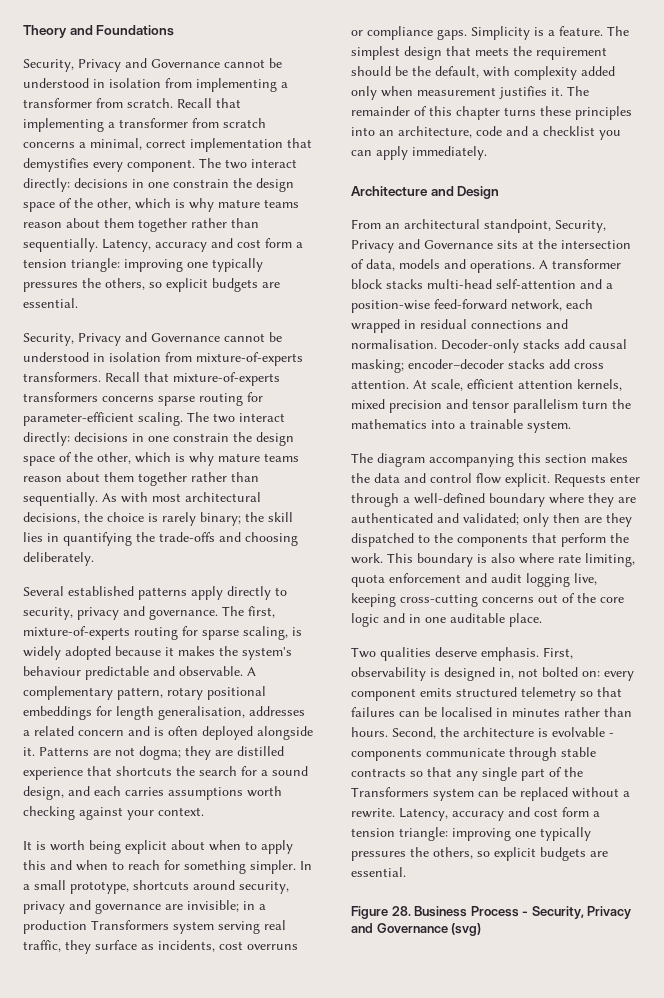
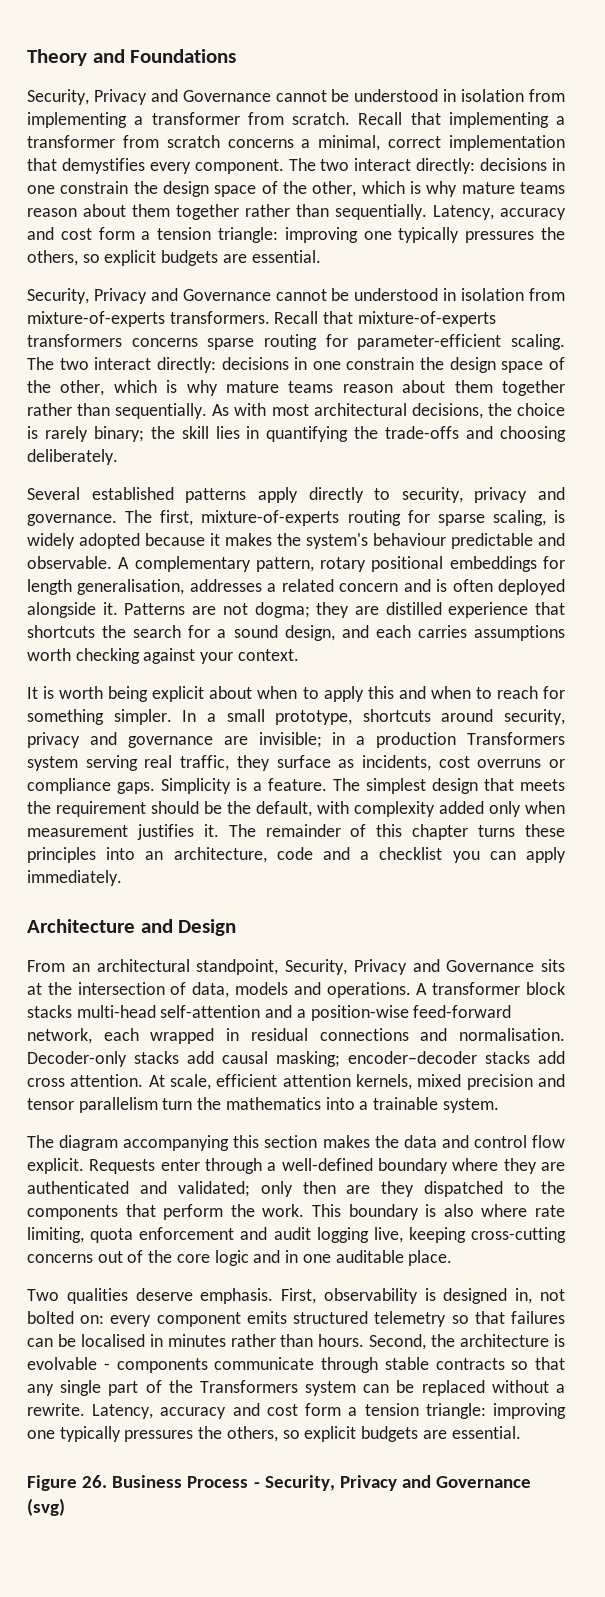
[391,906,411,916] 28. -> [82,1475,108,1488] 26.

